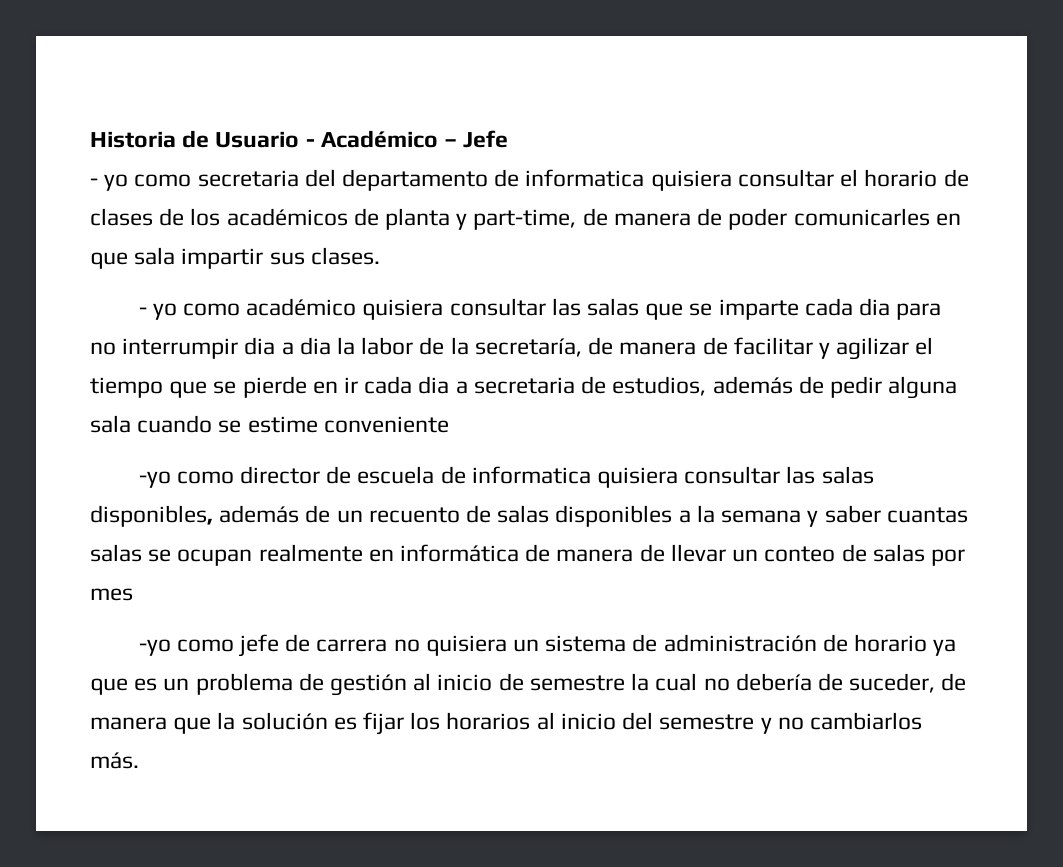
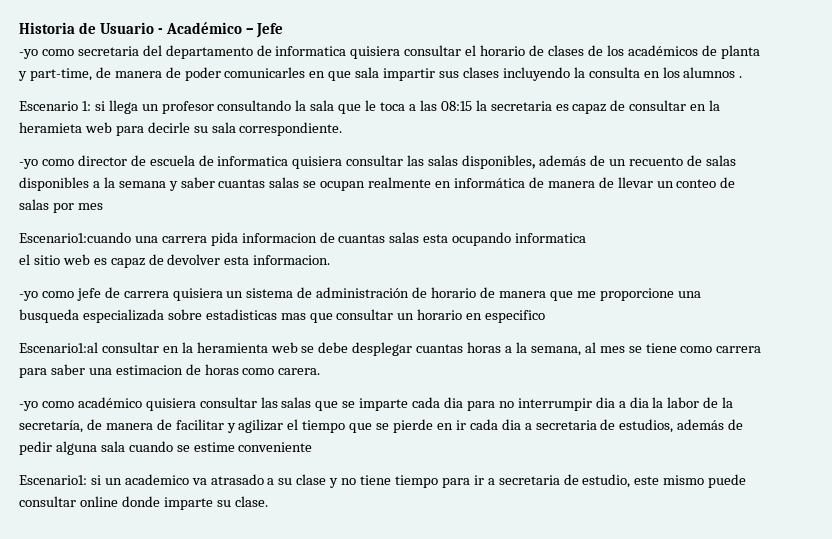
[90,174,129,191] - yo -> [19,49,38,59] -yo
[310,247,380,265] [138,303,177,320] clases. // - yo -> [462,67,743,81] [19,100,721,114] [19,122,343,136] [19,155,736,169] [19,177,736,191] [19,199,103,213] [19,232,587,246] [19,254,331,268] [19,287,701,301] [19,309,546,323] [19,342,762,356] [19,364,321,378] [19,401,38,411] clases incluyendo la consulta en los alumnos . // Escenario 1: si llega un profesor consultando la sala que le toca a las 08:15 la secretaria es capaz de consultar en la heramieta web para decirle su sala correspondiente. // -yo como director de escuela de informatica quisiera consultar las salas disponibles, además de un recuento de salas disponibles a la semana y saber cuantas salas se ocupan realmente en informática de manera de llevar un conteo de salas por mes // Escenario1:cuando una carrera pida informacion de cuantas salas esta ocupando informatica // el sitio web es capaz de devolver esta informacion. // -yo como jefe de carrera quisiera un sistema de administración de horario de manera que me proporcione una busqueda especializada sobre estadisticas mas que consultar un horario en especifico // Escenario1:al consultar en la heramienta web se debe desplegar cuantas horas a la semana, al mes se tiene como carrera para saber una estimacion de horas como carera. // -yo
[138,466,874,488] [90,505,968,527] [90,544,965,566] [90,588,133,601] [138,634,957,657] [90,673,967,696] [90,712,922,735] [90,752,139,769] -yo como director de escuela de informatica quisiera consultar las salas disponibles, además de un recuento de salas disponibles a la semana y saber cuantas salas se ocupan realmente en informática de manera de llevar un conteo de salas por mes // -yo como jefe de carrera no quisiera un sistema de administración de horario ya que es un problema de gestión al inicio de semestre la cual no debería de suceder, de manera que la solución es fijar los horarios al inicio del semestre y no cambiarlos más. -> [19,474,747,488] [19,496,268,510] Escenario1: si un academico va atrasado a su clase y no tiene tiempo para ir a secretaria de estudio, este mismo puede consultar online donde imparte su clase.

